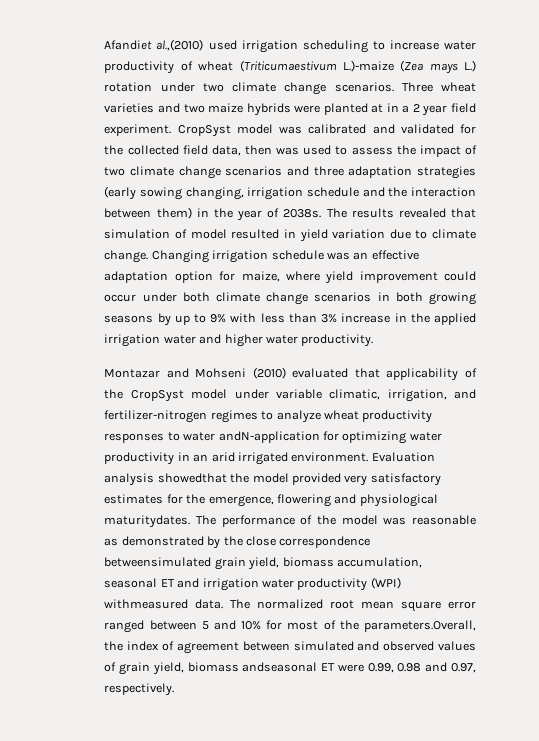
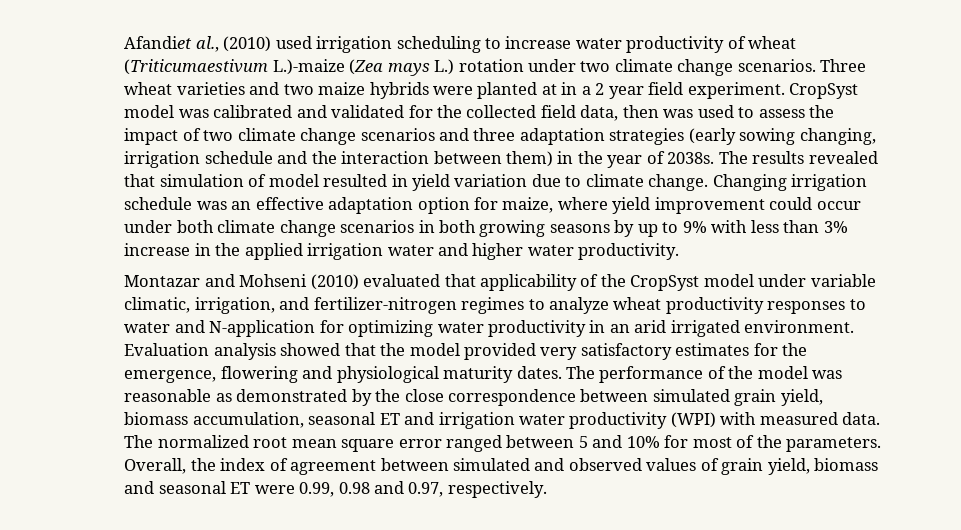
[156,39,204,51] al.,(2010) -> [195,36,272,52] al., (2010)
[218,431,320,443] andN-application -> [174,320,316,337] and N-application
[157,473,227,483] showedthat -> [280,343,376,356] showed that
[104,515,191,528] maturitydates. -> [443,366,562,383] maturity dates.
[104,557,212,567] betweensimulated -> [580,389,730,402] between simulated
[104,599,189,609] withmeasured -> [720,412,838,425] with measured
[364,620,476,632] parameters.Overall, -> [786,437,882,452] [124,458,187,474] parameters. Overall,
[242,662,318,672] andseasonal -> [124,481,226,494] and seasonal

